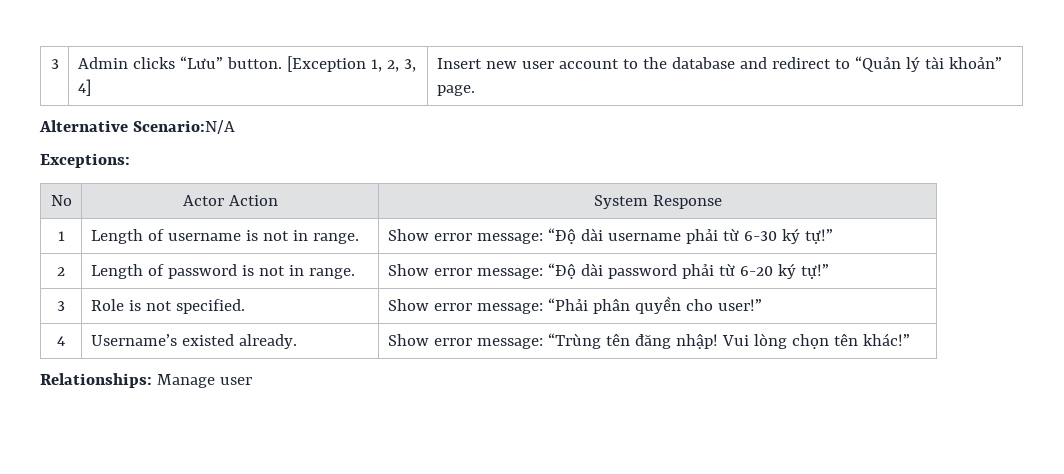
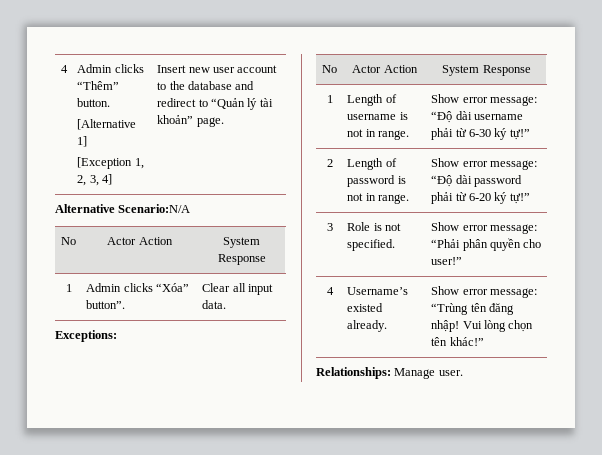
[50,59,59,69] [77,56,223,69] 3 | Admin clicks “Lưu” -> [61,65,68,73] [77,64,144,73] [77,81,120,90] 4 | Admin clicks “Thêm”
(282, 63) none -> [77,119,137,130] [77,136,88,147] // [Alternative 1] //
(235, 127) none -> [61,237,76,245] [107,237,173,245] [223,237,260,248] [217,254,266,265] [65,284,72,292] [86,283,190,292] [86,300,126,309] [202,283,274,295] [202,300,227,309] // No | Actor Action | System Response // 1 | Admin clicks “Xóa” button”. | Clear all input data.
[219,377,252,385] user -> [438,370,463,376] user.

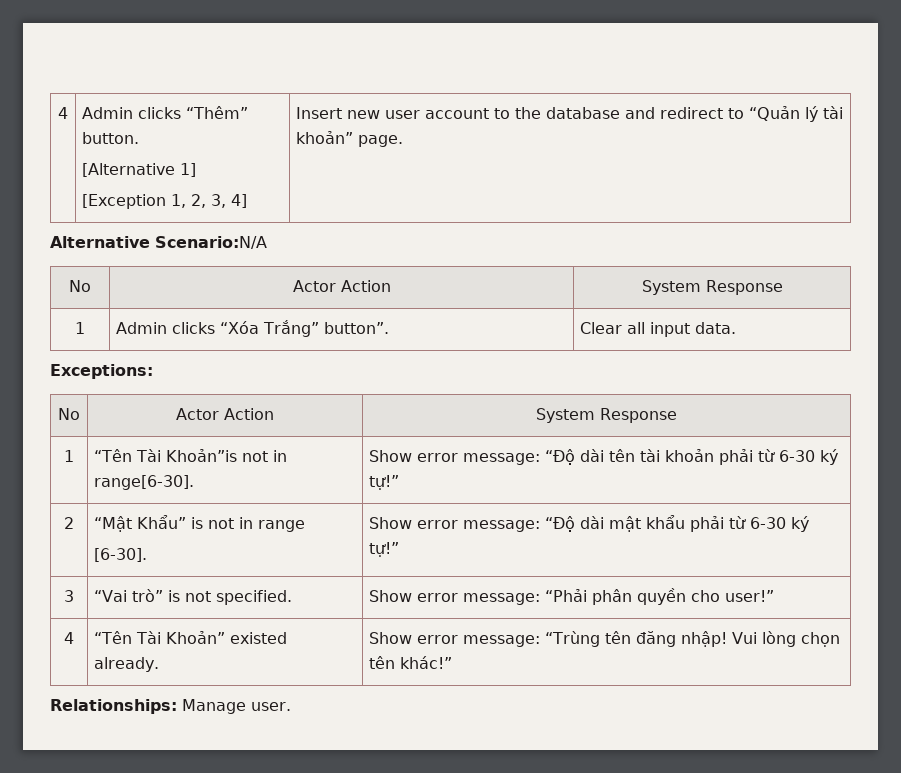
[156,283,190,292] “Xóa” -> [220,320,320,337] “Xóa Trắng”
[347,94,397,106] [347,112,408,120] [347,129,410,140] [431,94,538,106] [431,111,524,123] Length of username is not in range. | Show error message: “Độ dài username -> [94,449,288,462] [94,475,195,490] [369,449,715,465] “Tên Tài Khoản”is not in range[6-30]. | Show error message: “Độ dài tên tài khoản
[347,158,397,170] [347,175,406,187] [347,193,410,204] [431,158,538,170] [431,175,523,187] [431,192,492,204] Length of password is not in range. | Show error message: “Độ dài password phải từ 6-20 -> [94,515,306,532] [94,548,148,562] [369,515,787,532] “Mật Khẩu” is not in range // [6-30]. | Show error message: “Độ dài mật khẩu phải từ 6-30
[347,222,371,231] Role -> [94,589,164,602] “Vai trò”
[347,287,409,295] Username’s -> [94,631,226,644] “Tên Tài Khoản”

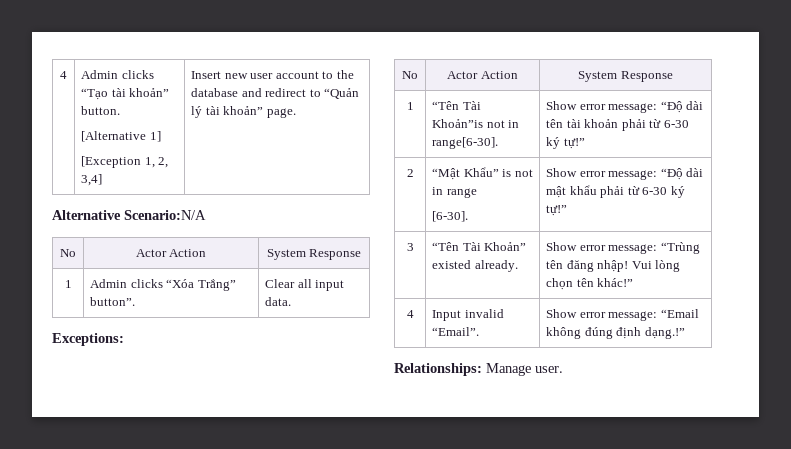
[186,106,249,119] “Thêm” -> [81,88,170,100] “Tạo tài khoản”
[211,194,248,208] 3, 4] -> [81,174,103,186] 3,4]
[94,589,293,605] [369,588,775,605] [64,632,74,644] | “Vai trò” is not specified. | Show error message: “Phải phân quyền cho user!” // 4 -> (414, 247) none
(453, 662) none -> [406,310,414,318] [432,309,504,321] [432,327,480,336] [546,309,699,321] [546,327,685,339] // 4 | Input invalid “Email”. | Show error message: “Email không đúng định dạng.!”

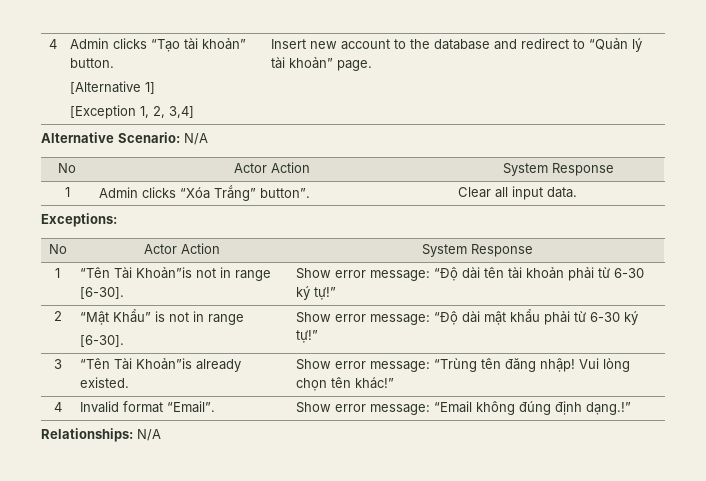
[250,73,274,79] user -> (337, 45) none
[124,210,206,220] Scenario:N/A -> [118,132,208,145] Scenario: N/A
[432,137,499,149] range[6-30]. -> [234,270,271,281] [79,287,124,299] range [6-30].
[484,242,527,251] [432,260,518,272] Khoản” existed already. -> [135,358,241,372] [79,377,129,388] Khoản”is already existed.
[432,309,504,321] Input invalid -> [79,401,163,413] Invalid format
[486,363,563,376] Manage user. -> [137,429,161,441] N/A

